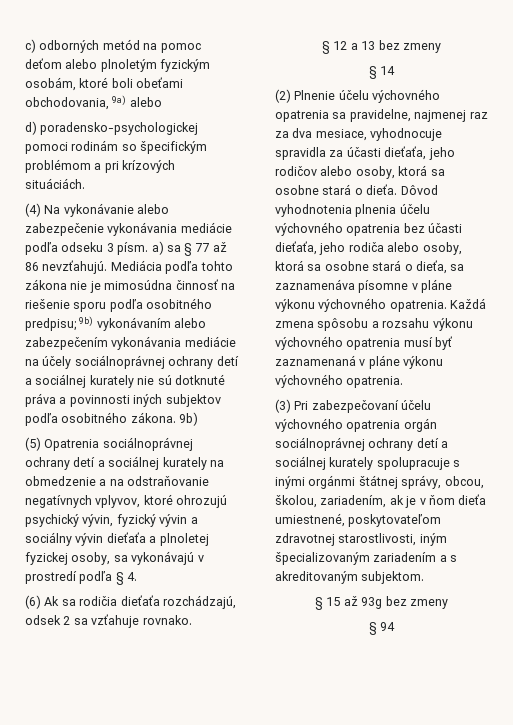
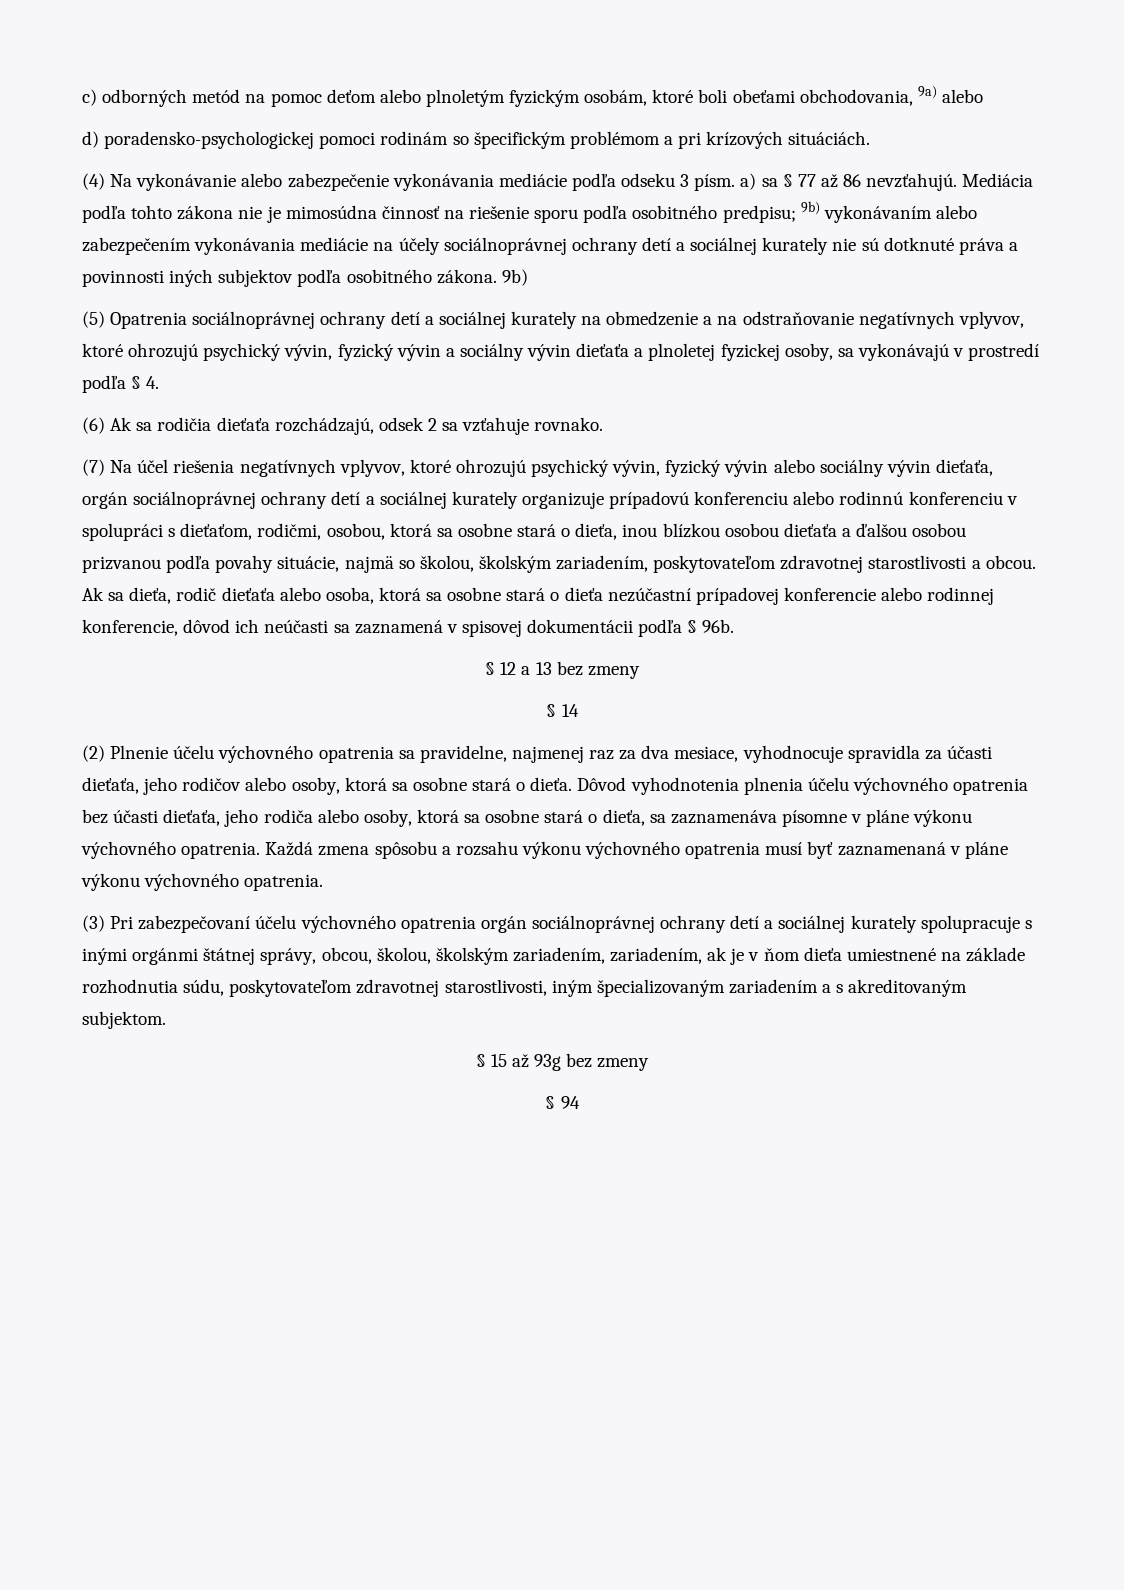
(192, 620) none -> [82,459,993,477] [82,491,1018,509] [82,523,967,541] [82,555,1036,573] [82,587,995,605] [82,619,735,637] // (7) Na účel riešenia negatívnych vplyvov, ktoré ohrozujú psychický vývin, fyzický vývin alebo sociálny vývin dieťaťa, orgán sociálnoprávnej ochrany detí a sociálnej kurately organizuje prípadovú konferenciu alebo rodinnú konferenciu v spolupráci s dieťaťom, rodičmi, osobou, ktorá sa osobne stará o dieťa, inou blízkou osobou dieťaťa a ďalšou osobou prizvanou podľa povahy situácie, najmä so školou, školským zariadením, poskytovateľom zdravotnej starostlivosti a obcou. Ak sa dieťa, rodič dieťaťa alebo osoba, ktorá sa osobne stará o dieťa nezúčastní prípadovej konferencie alebo rodinnej konferencie, dôvod ich neúčasti sa zaznamená v spisovej dokumentácii podľa § 96b.
(317, 501) none -> [435,947,605,965] školským zariadením,
[275,513,345,527] umiestnené, -> [846,947,1026,962] [82,979,225,996] umiestnené na základe rozhodnutia súdu,

